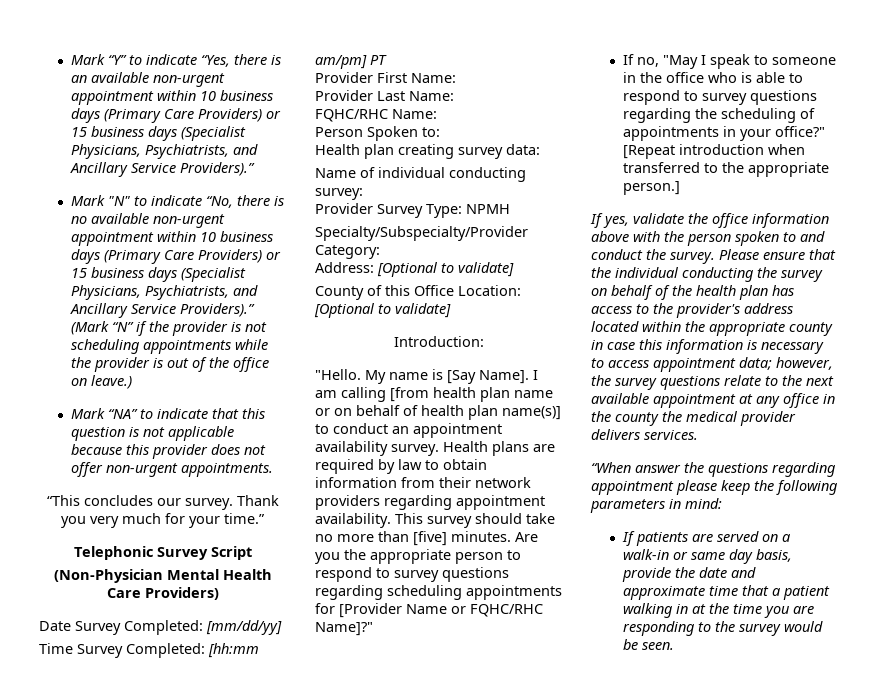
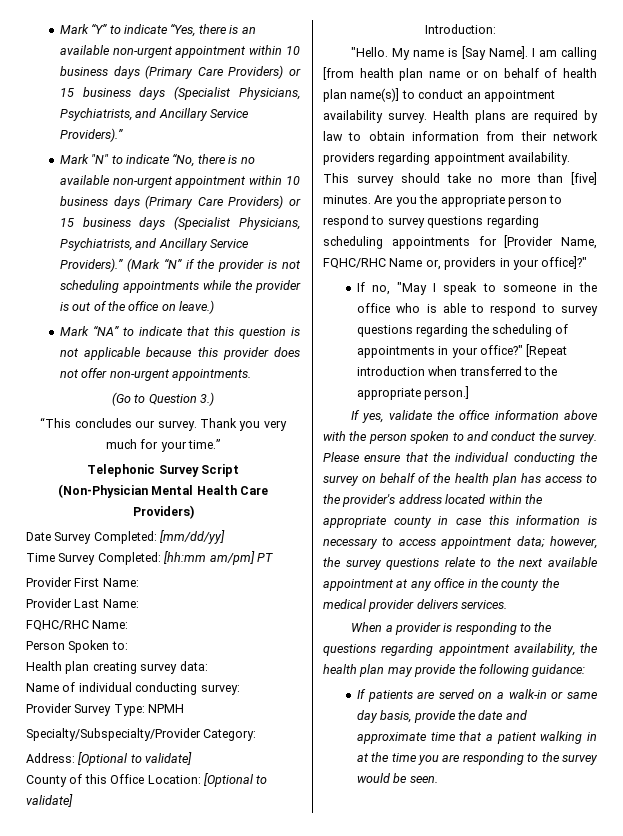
(274, 470) none -> [111,392,215,406] // (Go to Question 3.)
[406,604,543,617] [315,622,373,636] Name or FQHC/RHC Name]?" -> [561,237,597,249] [323,256,588,270] Name, FQHC/RHC Name or, providers in your office]?"
[591,462,835,477] [591,480,837,495] [590,498,722,513] “When answer the questions regarding appointment please keep the following parameters in mind: -> [351,622,553,635] [323,643,598,656] [323,664,586,677] When a provider is responding to the questions regarding appointment availability, the health plan may provide the following guidance:

